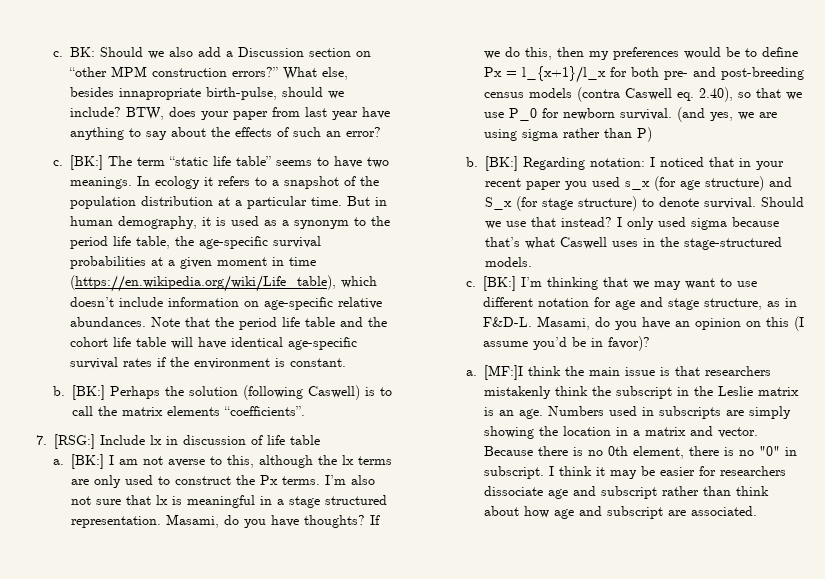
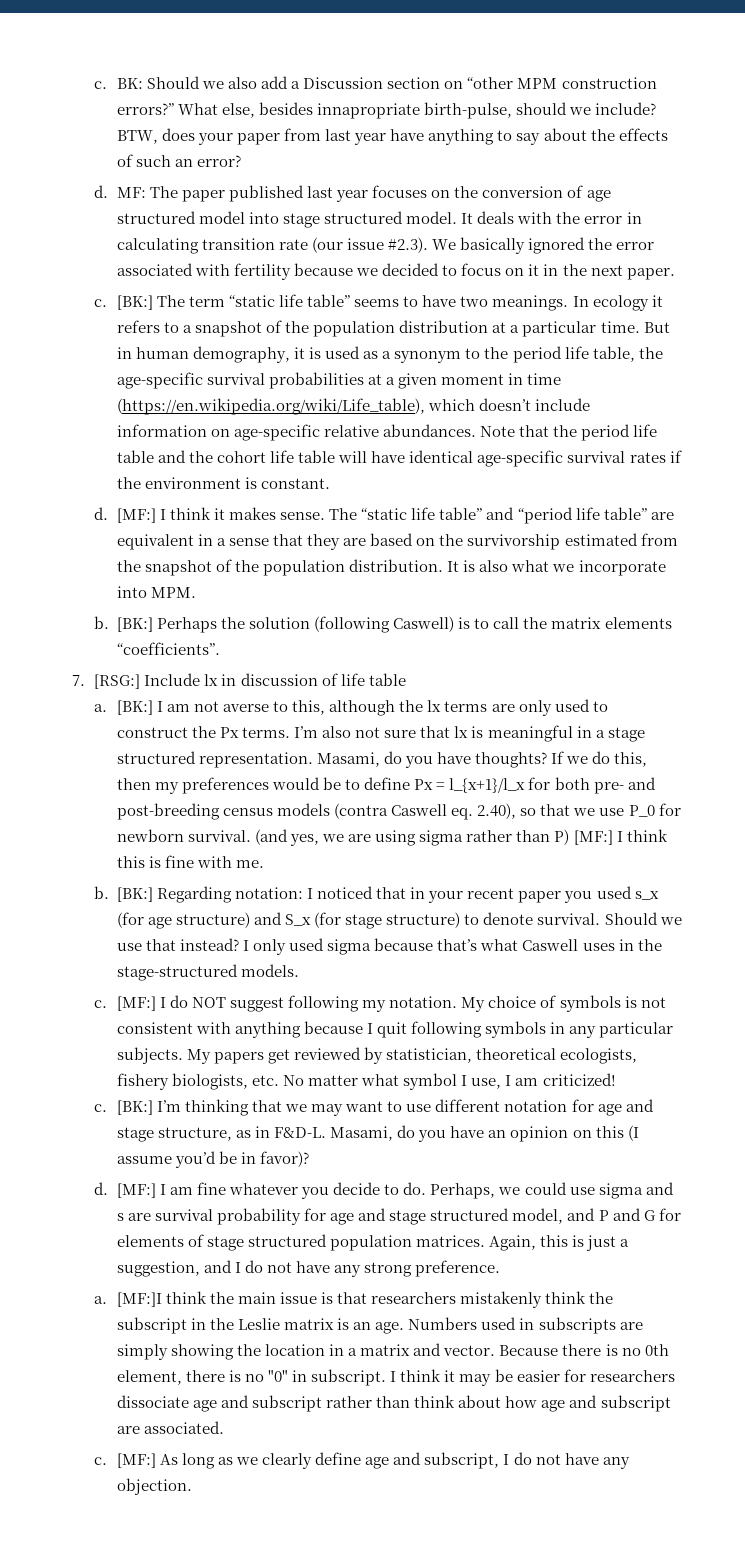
(381, 132) none -> [94,185,611,202] [116,211,642,228] [116,237,655,254] [116,263,675,280] // d. MF: The paper published last year focuses on the conversion of age structured model into stage structured model. It deals with the error in calculating transition rate (our issue #2.3). We basically ignored the error associated with fertility because we decided to focus on it in the next paper.
(346, 362) none -> [94,507,674,524] [116,533,678,550] [116,559,666,576] [116,586,196,598] // d. [MF:] I think it makes sense. The “static life table” and “period life table” are equivalent in a sense that they are based on the survivorship estimated from the snapshot of the population distribution. It is also what we incorporate into MPM.
(652, 134) none -> [573,829,668,845] [116,855,265,868] [MF:] I think this is fine with me.
(532, 262) none -> [94,995,666,1012] [116,1021,674,1038] [116,1047,638,1064] [116,1073,616,1090] // c. [MF:] I do NOT suggest following my notation. My choice of symbols is not consistent with anything because I quit following symbols in any particular subjects. My papers get reviewed by statistician, theoretical ecologists, fishery biologists, etc. No matter what symbol I use, I am criticized!
(650, 343) none -> [94,1182,674,1199] [116,1208,681,1225] [116,1234,630,1251] [116,1260,501,1277] // d. [MF:] I am fine whatever you decide to do. Perhaps, we could use sigma and s are survival probability for age and stage structured model, and P and G for elements of stage structured population matrices. Again, this is just a suggestion, and I do not have any strong preference.
(757, 511) none -> [94,1452,630,1469] [116,1478,192,1495] // c. [MF:] As long as we clearly define age and subscript, I do not have any objection.

